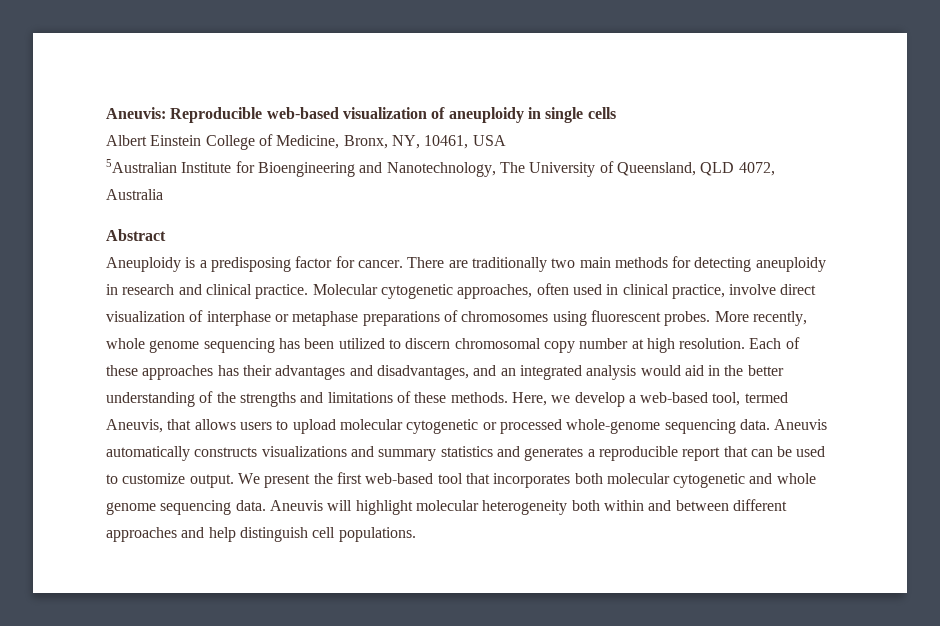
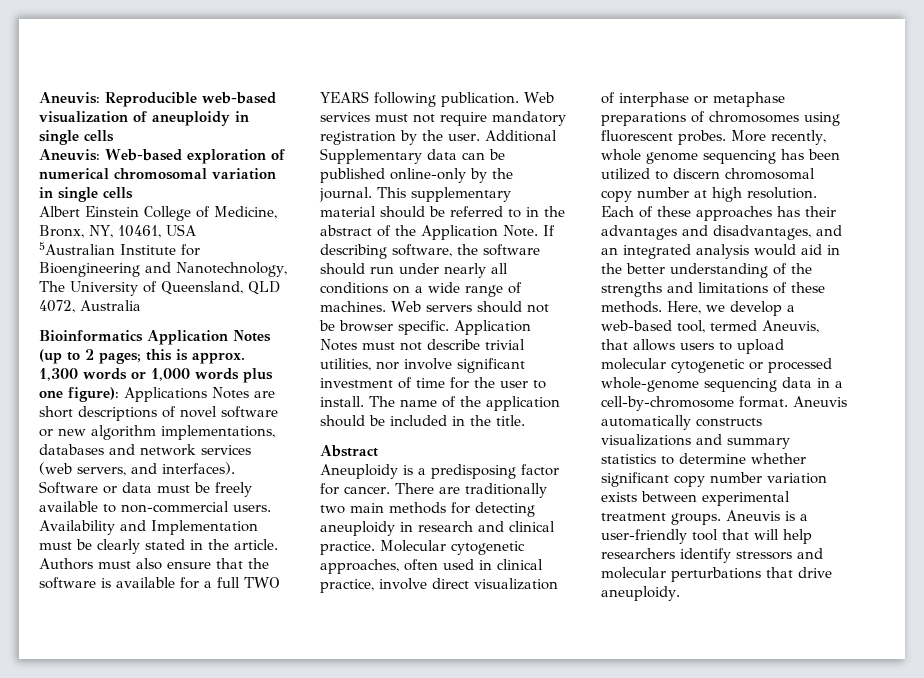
(616, 113) none -> [39,149,285,164] [39,168,276,180] [39,187,133,202] // Aneuvis: Web-based exploration of numerical chromosomal variation in single cells
(163, 194) none -> [39,330,271,345] [39,349,245,364] [39,368,273,383] [39,387,275,402] [39,406,278,421] [39,425,275,440] [39,444,251,456] [39,462,235,476] [39,481,252,497] [39,501,271,513] [39,520,258,535] [39,539,278,554] [39,558,269,570] [39,577,280,589] [320,91,554,107] [320,111,566,126] [320,130,557,145] [320,148,505,164] [320,168,513,183] [319,187,511,202] [320,206,565,218] [320,225,555,240] [320,244,540,259] [320,263,508,278] [320,282,522,297] [320,301,549,313] [319,320,531,335] [320,339,525,351] [320,358,525,373] [320,377,546,389] [320,396,560,411] [320,415,525,427] // Bioinformatics Application Notes (up to 2 pages; this is approx. 1,300 words or 1,000 words plus one figure): Applications Notes are short descriptions of novel software or new algorithm implementations, databases and network services (web servers, and interfaces). Software or data must be freely available to non-commercial users. Availability and Implementation must be clearly stated in the article. Authors must also ensure that the software is available for a full TWO YEARS following publication. Web services must not require mandatory registration by the user. Additional Supplementary data can be published online-only by the journal. This supplementary material should be referred to in the abstract of the Application Note. If describing software, the software should run under nearly all conditions on a wide range of machines. Web servers should not be browser specific. Application Notes must not describe trivial utilities, nor involve significant investment of time for the user to install. The name of the application should be included in the title.
[739,419,770,430] data. -> [782,377,843,388] [601,396,788,411] data in a cell-by-chromosome format.
[496,446,826,461] [106,472,816,488] [106,499,787,515] [106,527,416,542] and generates a reproducible report that can be used to customize output. We present the first web-based tool that incorporates both molecular cytogenetic and whole genome sequencing data. Aneuvis will highlight molecular heterogeneity both within and between different approaches and help distinguish cell populations. -> [661,453,806,465] [601,472,827,487] [601,491,790,506] [601,510,808,525] [601,529,812,544] [601,548,823,563] [601,567,832,582] [601,586,680,601] to determine whether significant copy number variation exists between experimental treatment groups. Aneuvis is a user-friendly tool that will help researchers identify stressors and molecular perturbations that drive aneuploidy.

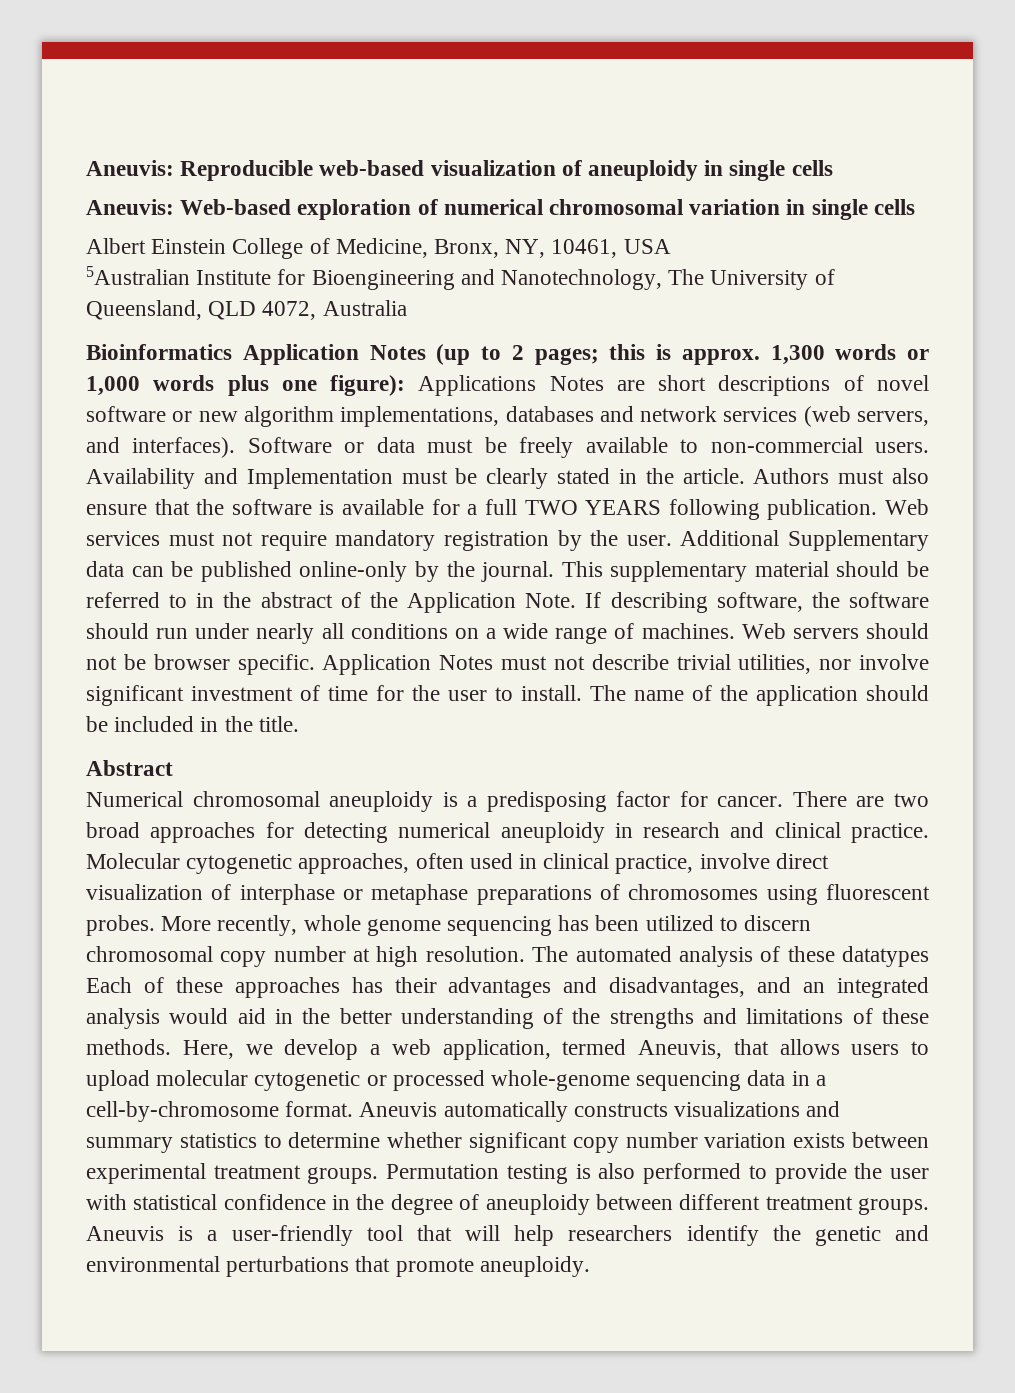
[320,464,398,479] Aneuploidy -> [86,791,434,812] Numerical chromosomal aneuploidy
[464,483,547,498] [320,502,446,514] traditionally two main methods -> [893,793,929,807] [86,822,256,843] two broad approaches
(535, 509) none -> [398,822,491,838] numerical
(817, 193) none -> [532,946,929,967] The automated analysis of these datatypes
[601,320,705,333] web-based tool, -> [391,1039,551,1060] web application,
(721, 519) none -> [386,1163,930,1184] [86,1194,930,1215] Permutation testing is also performed to provide the user with statistical confidence in the degree of aneuploidy between different treatment groups.
[736,548,823,560] [601,567,666,579] stressors and molecular -> [772,1225,929,1246] [86,1256,220,1272] the genetic and environmental
[798,567,832,578] drive -> [395,1258,474,1277] promote

